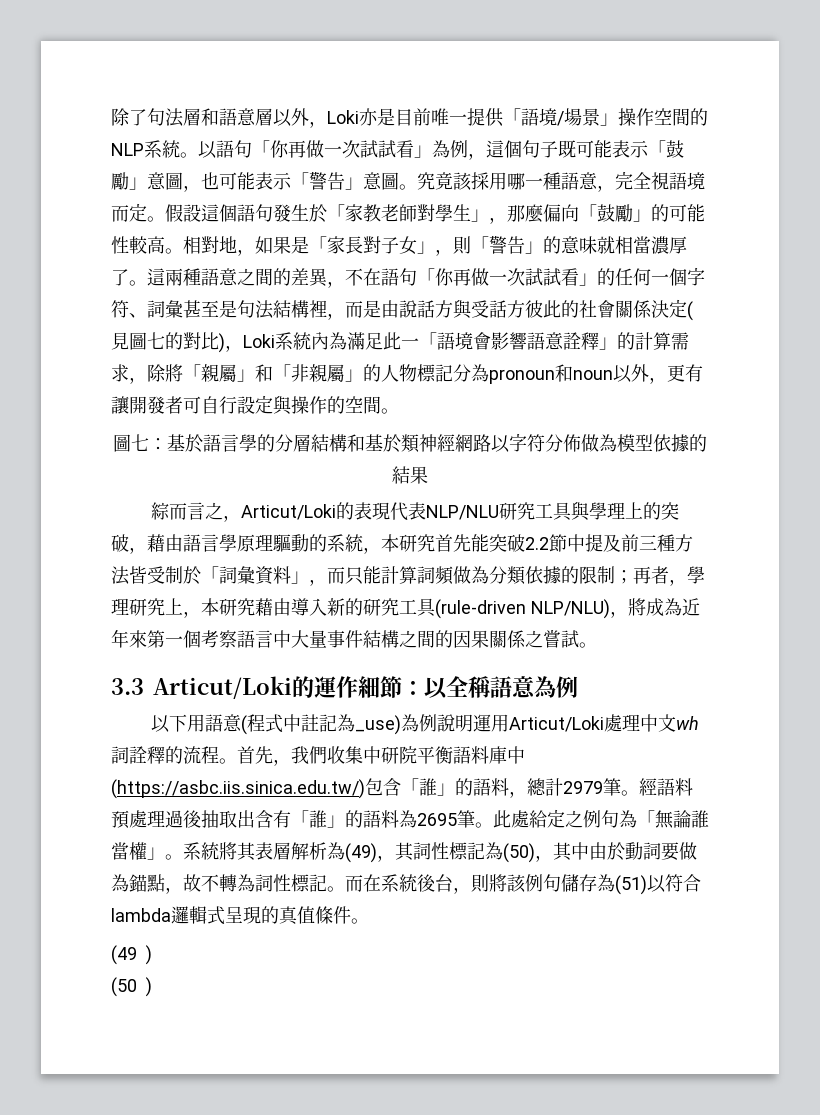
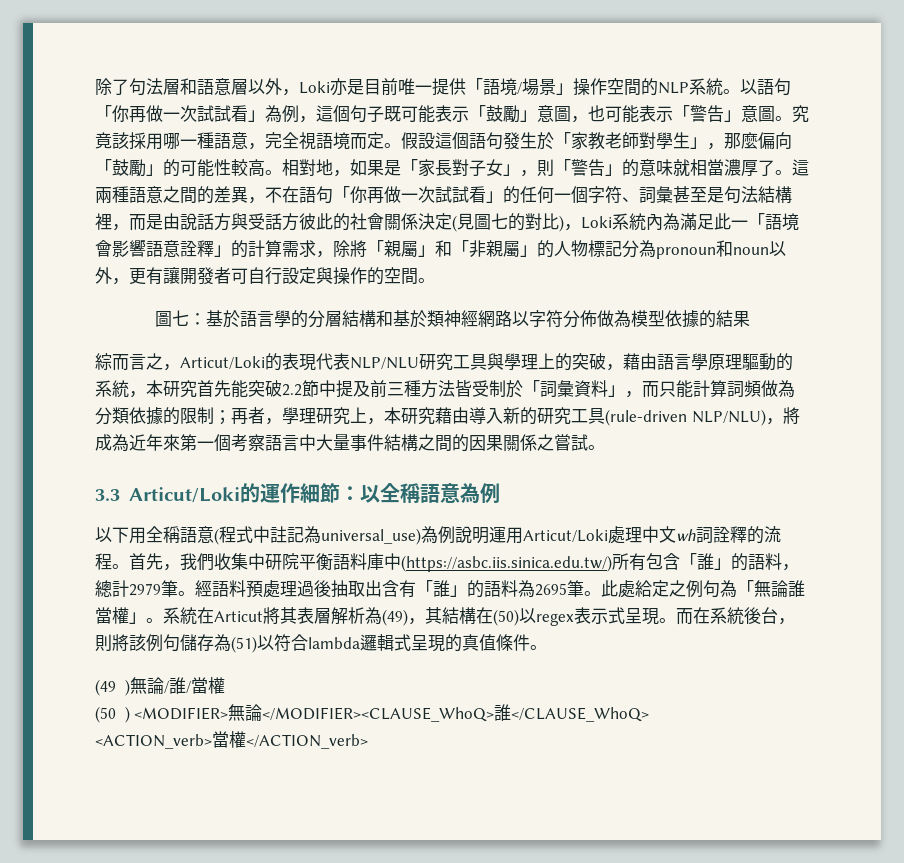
(206, 723) none -> [146,526,180,543] 全稱
[355,715,402,735] _use) -> [321,528,421,545] universal_use)
(365, 789) none -> [612,553,646,571] 所有
(219, 851) none -> [197,607,263,624] 在Articut
[413,842,697,863] [111,874,327,894] 詞性標記為(50)，其中由於動詞要做為錨點，故不轉為詞性標記 -> [442,607,659,626] 結構在(50)以regex表示式呈現
[111,977,152,997] // (50 ) -> [129,677,225,694] [95,704,650,723] [95,731,368,749] 無論/誰/當權 // (50 ) <MODIFIER>無論</MODIFIER><CLAUSE_WhoQ>誰</CLAUSE_WhoQ> // <ACTION_verb>當權</ACTION_verb>

